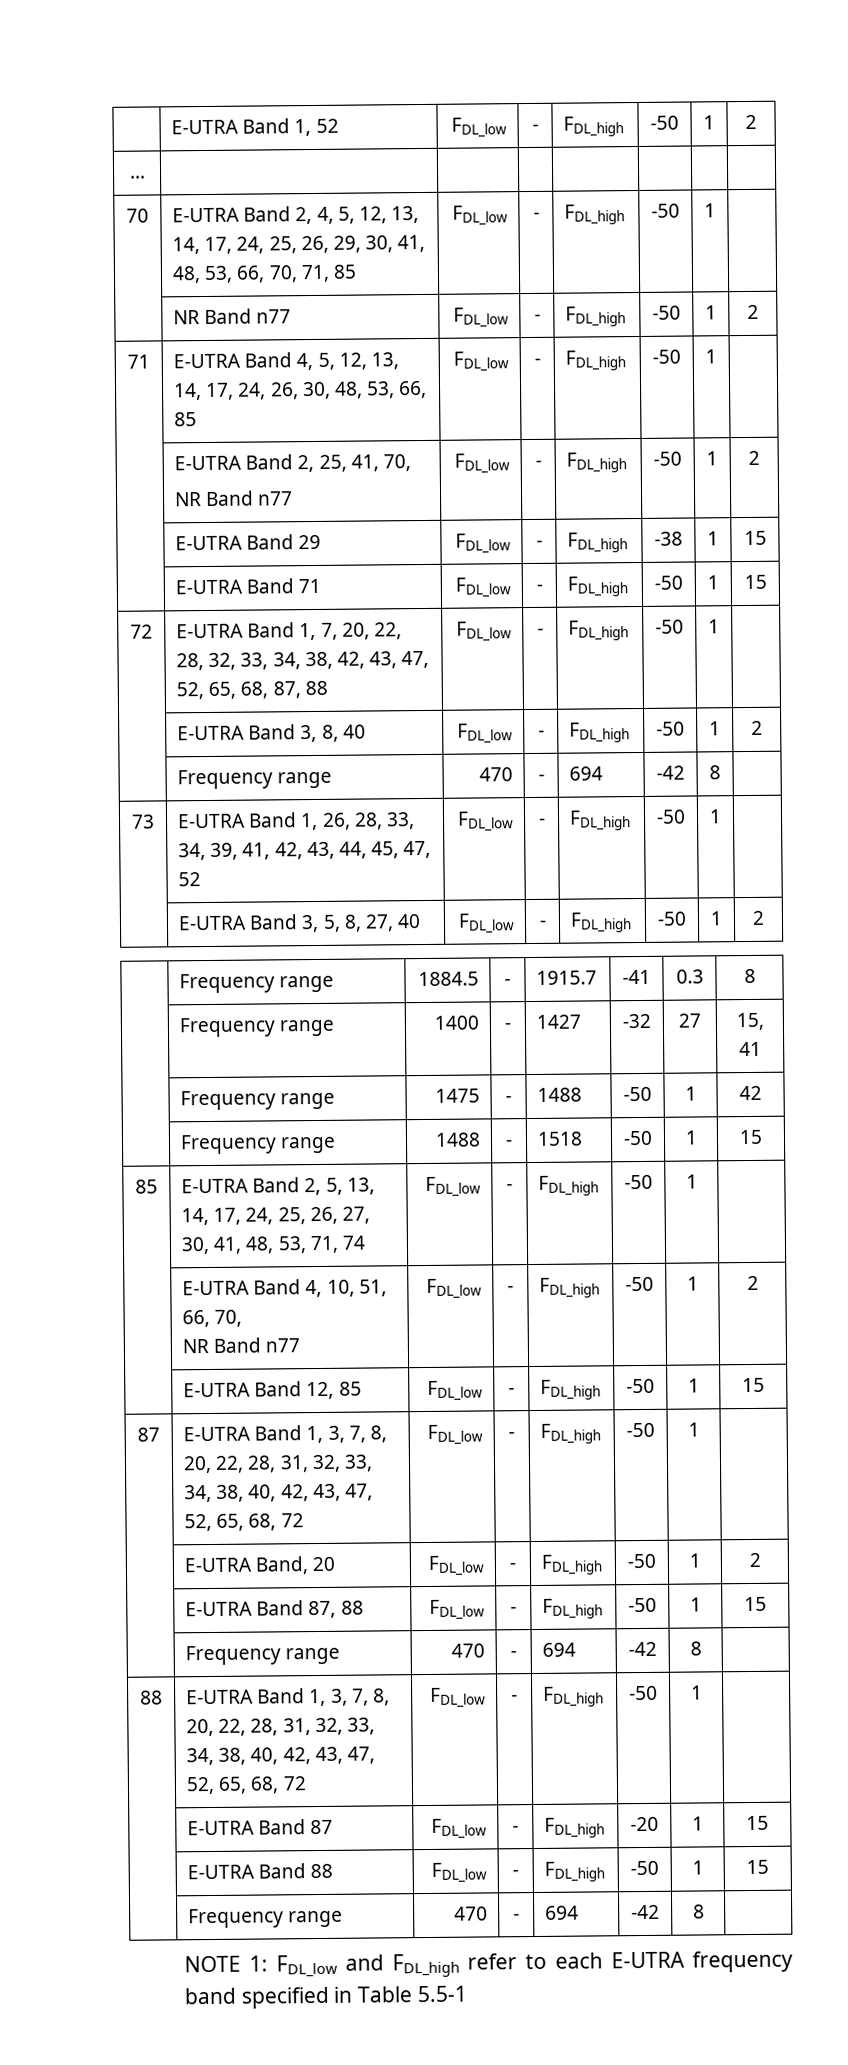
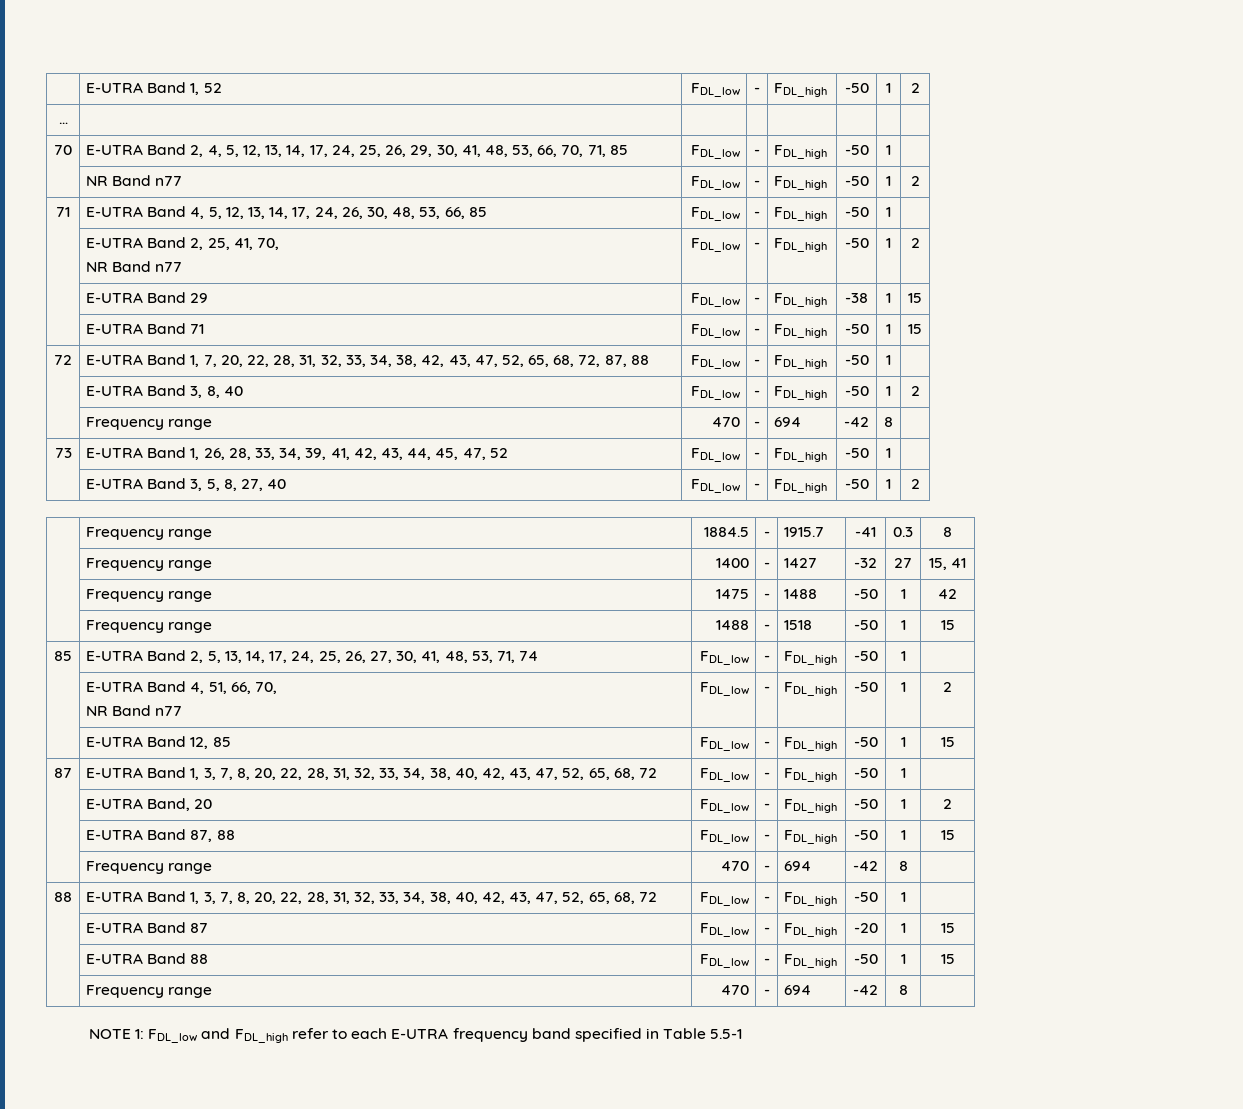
(205, 662) none -> [299,355,317,367] 31,
(269, 690) none -> [578,355,601,367] 72,
[326,1279,355,1297] 10, -> (205, 688) none

